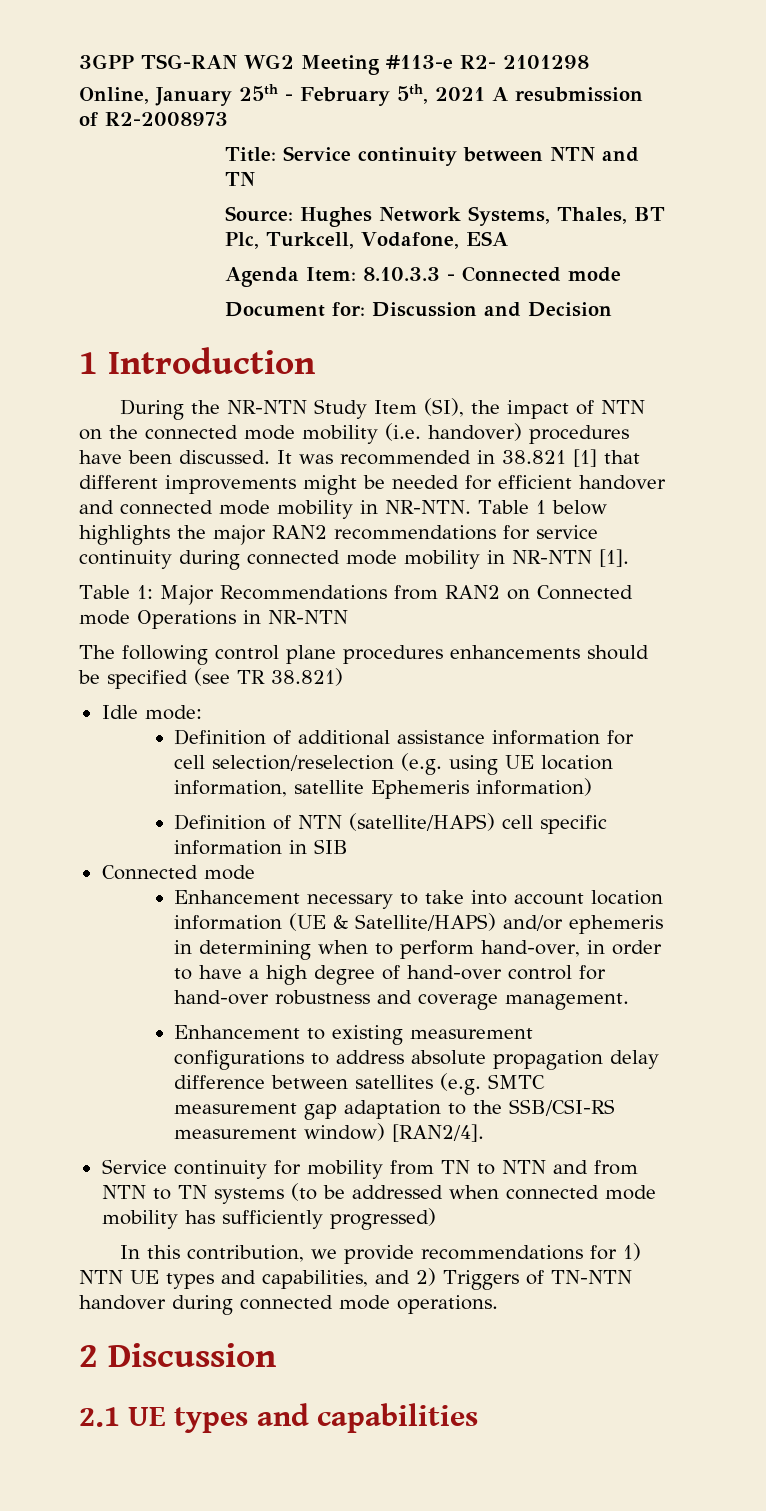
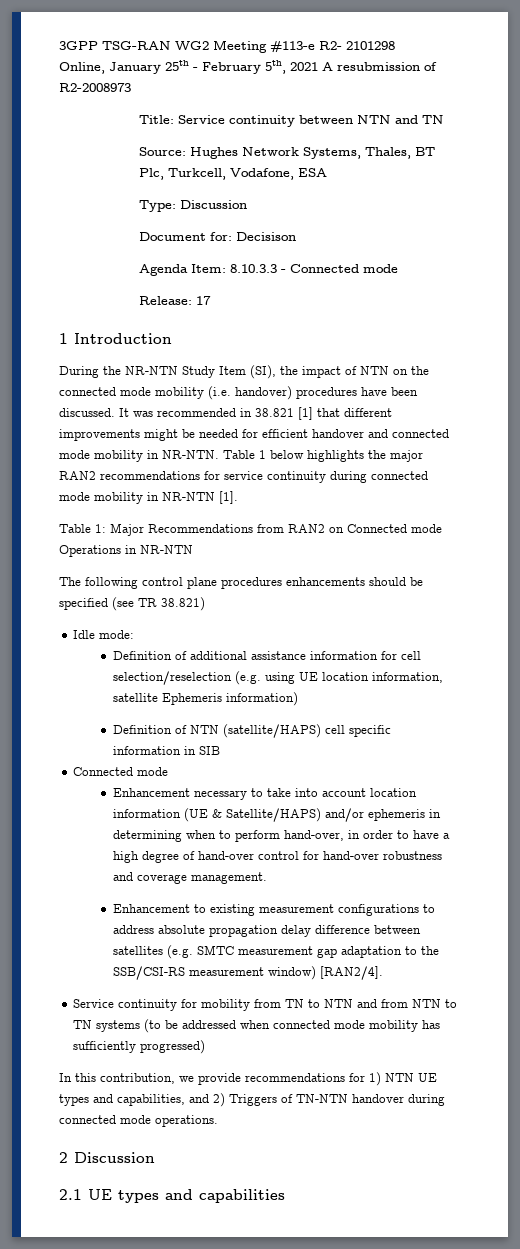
(508, 238) none -> [138,200,247,212] [138,232,296,241] // Type: Discussion // Document for: Decisison
[224,302,612,317] Document for: Discussion and Decision -> [138,296,211,305] Release: 17

